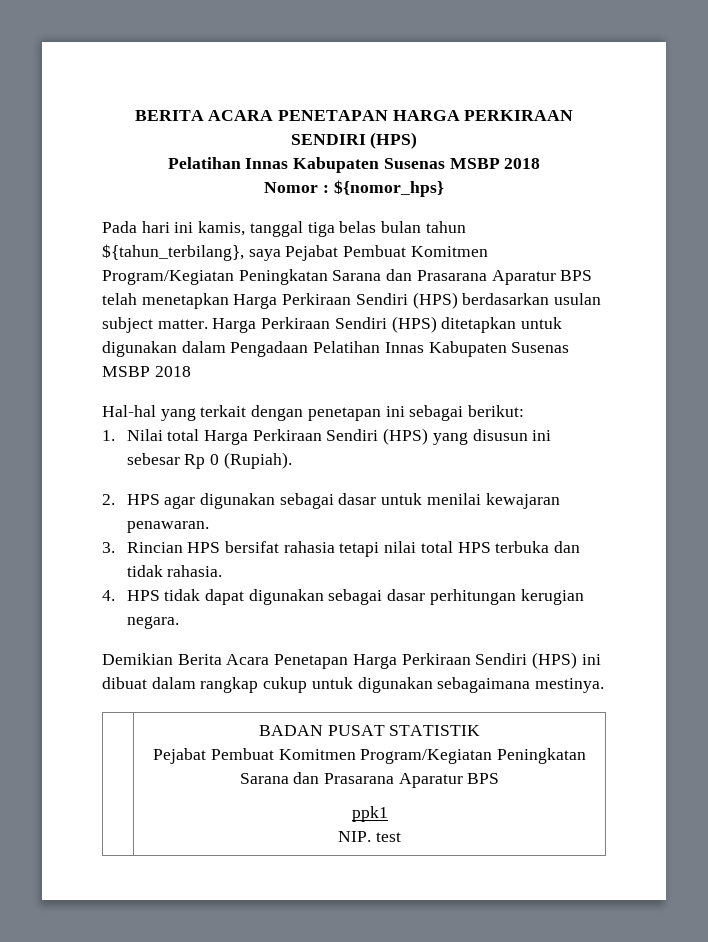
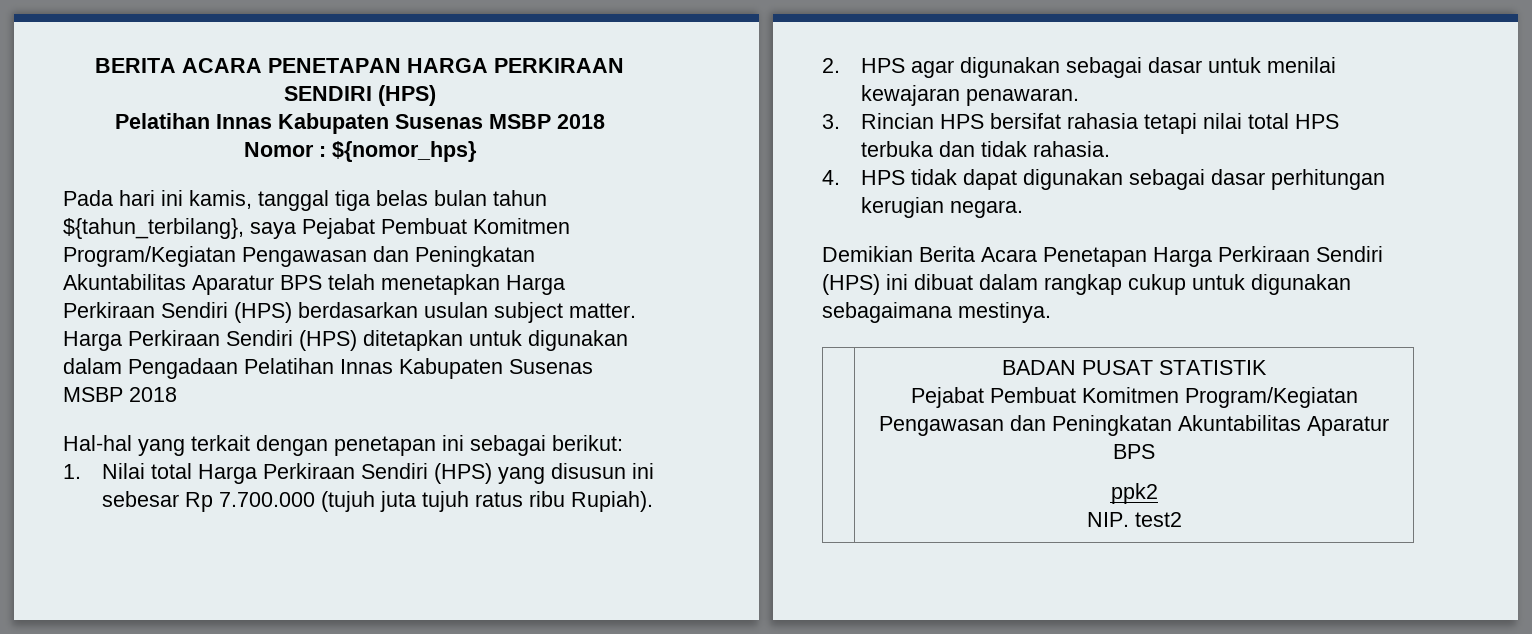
[238,269,487,285] Peningkatan Sarana dan Prasarana -> [242,246,535,267] [63,274,186,290] Pengawasan dan Peningkatan Akuntabilitas
[210,452,292,469] 0 (Rupiah). -> [218,491,653,512] 7.700.000 (tujuh juta tujuh ratus ribu Rupiah).
[496,748,586,764] [239,772,394,784] Peningkatan Sarana dan Prasarana -> [879,415,1301,436] Pengawasan dan Peningkatan Akuntabilitas
[351,806,388,822] ppk1 -> [1110,483,1158,504] ppk2
[375,832,401,842] test -> [1134,512,1182,527] test2

